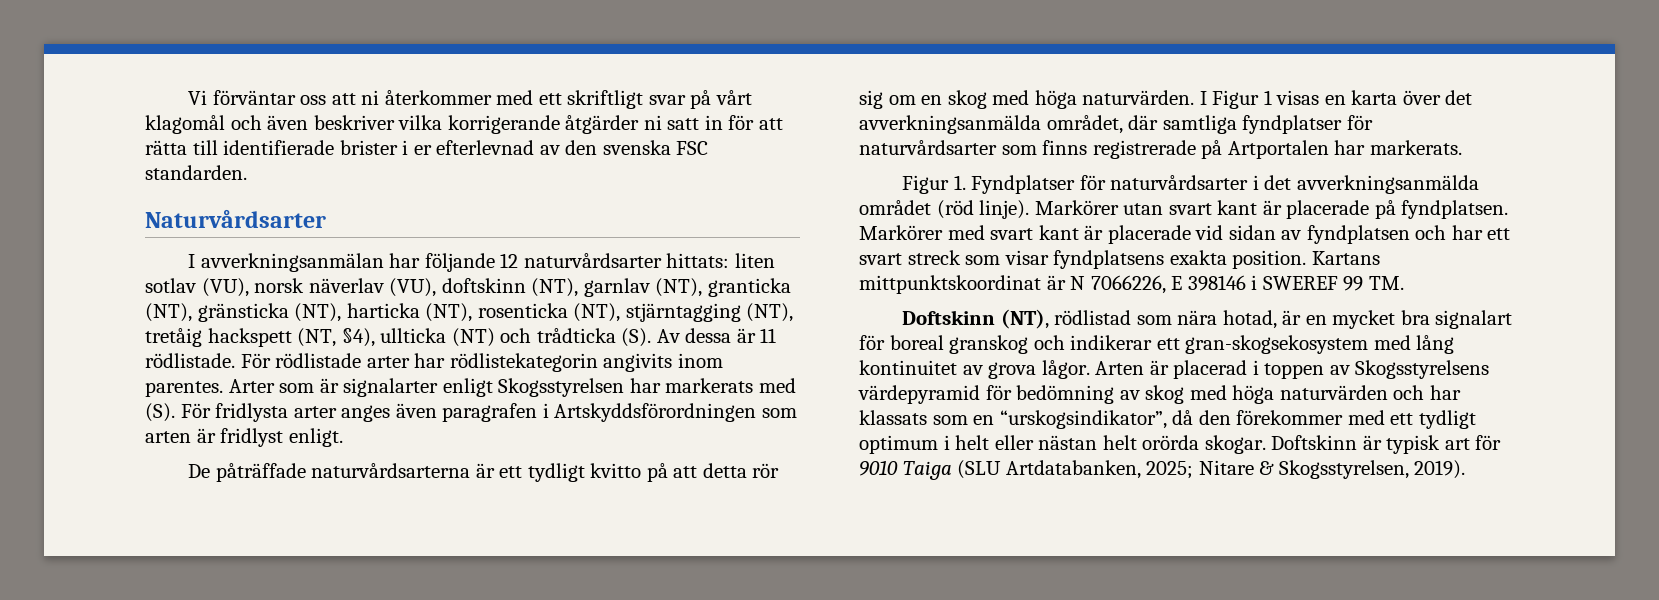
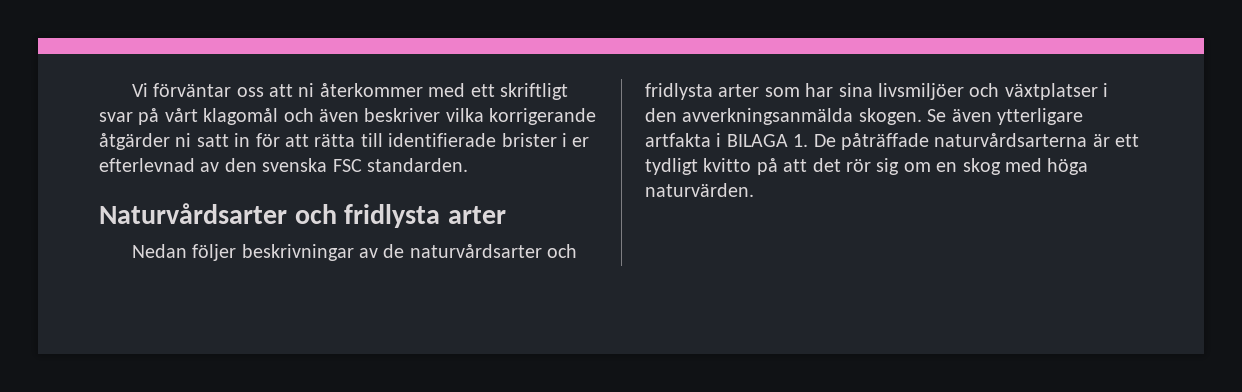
[188,253,775,272] [145,278,791,297] [145,303,794,322] [145,328,777,347] [145,353,723,372] [145,378,796,397] [145,403,797,422] [145,428,343,447] // I avverkningsanmälan har följande 12 naturvårdsarter hittats: liten sotlav (VU), norsk näverlav (VU), doftskinn (NT), garnlav (NT), granticka (NT), gränsticka (NT), harticka (NT), rosenticka (NT), stjärntagging (NT), tretåig hackspett (NT, §4), ullticka (NT) och trådticka (S). Av dessa är 11 rödlistade. För rödlistade arter har rödlistekategorin angivits inom parentes. Arter som är signalarter enligt Skogsstyrelsen har markerats med (S). För fridlysta arter anges även paragrafen i Artskyddsförordningen som arten är fridlyst enligt. // -> [294,204,506,228] [131,244,578,261] [645,83,1109,100] [645,108,1083,125] [645,133,809,147] och fridlysta arter // Nedan följer beskrivningar av de naturvårdsarter och fridlysta arter som har sina livsmiljöer och växtplatser i den avverkningsanmälda skogen. Se även ytterligare artfakta i BILAGA 1.
[702,463,747,478] detta -> [812,158,841,172] det
[1199,90,1473,109] [859,115,1373,134] [859,140,1462,159] [902,175,1479,194] [859,200,1509,219] [859,225,1511,244] [859,250,1380,269] [859,275,1404,294] [902,309,1513,329] [859,335,1455,354] [859,360,1490,379] [858,385,1461,404] [859,410,1476,429] [859,435,1502,454] [859,460,1466,480] I Figur 1 visas en karta över det avverkningsanmälda området, där samtliga fyndplatser för naturvårdsarter som finns registrerade på Artportalen har markerats. // Figur 1. Fyndplatser för naturvårdsarter i det avverkningsanmälda området (röd linje). Markörer utan svart kant är placerade på fyndplatsen. Markörer med svart kant är placerade vid sidan av fyndplatsen och har ett svart streck som visar fyndplatsens exakta position. Kartans mittpunktskoordinat är N 7066226, E 398146 i SWEREF 99 TM. // Doftskinn (NT), rödlistad som nära hotad, är en mycket bra signalart för boreal granskog och indikerar ett gran-skogsekosystem med lång kontinuitet av grova lågor. Arten är placerad i toppen av Skogsstyrelsens värdepyramid för bedömning av skog med höga naturvärden och har klassats som en “urskogsindikator”, då den förekommer med ett tydligt optimum i helt eller nästan helt orörda skogar. Doftskinn är typisk art för 9010 Taiga (SLU Artdatabanken, 2025; Nitare & Skogsstyrelsen, 2019). -> (754, 190) none

